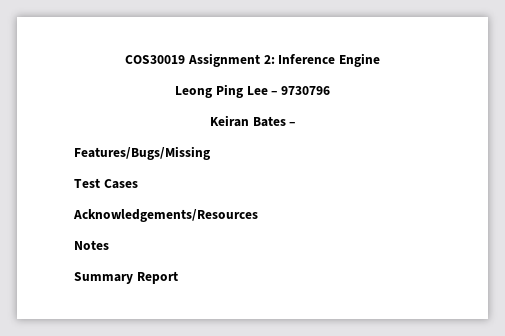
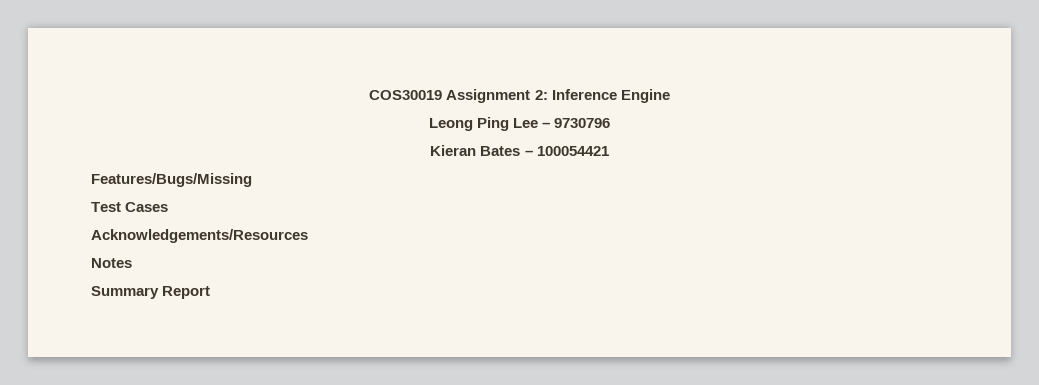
[209,115,249,127] Keiran -> [430,145,477,156] Kieran
(296, 124) none -> [536,146,609,156] 100054421

